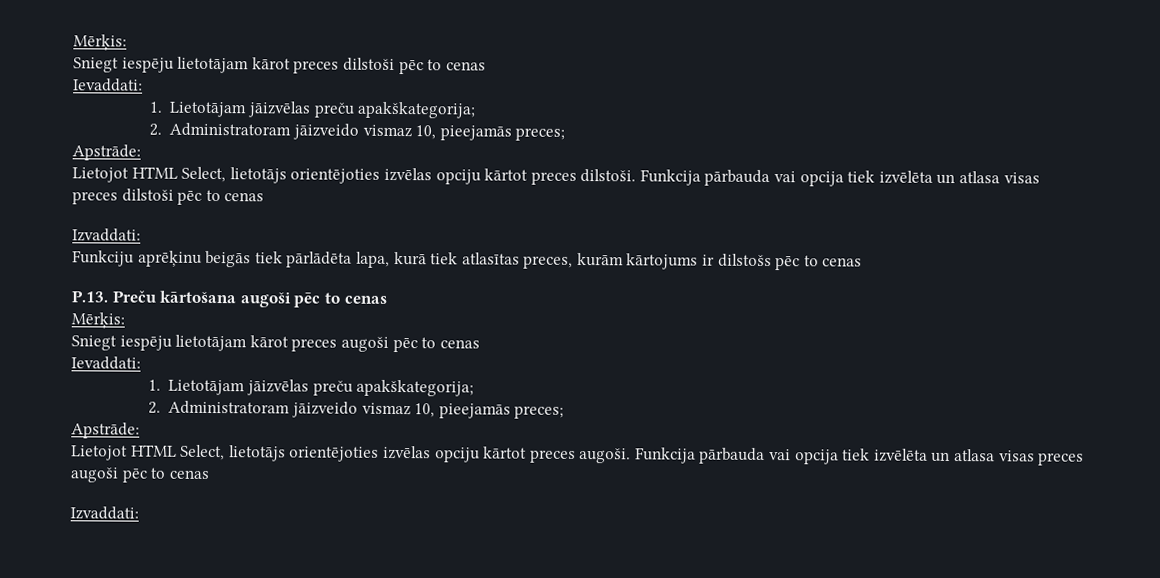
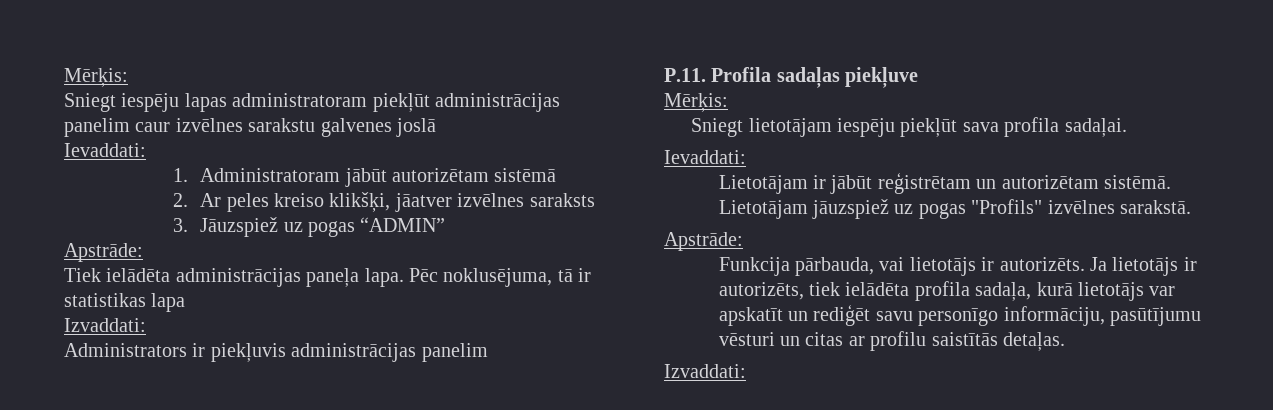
[73,34,127,51] [73,56,486,75] [73,78,143,92] [148,101,477,119] [148,122,566,141] [72,144,141,161] [72,166,1040,187] [72,188,265,205] [72,228,141,242] [72,250,863,271] [71,290,387,308] [71,312,125,329] [71,334,480,353] [71,356,141,370] [147,379,475,397] [147,400,565,419] [71,422,140,439] [71,444,1085,466] [70,467,210,483] Mērķis: // Sniegt iespēju lietotājam kārot preces dilstoši pēc to cenas // Ievaddati: // 1. Lietotājam jāizvēlas preču apakškategorija; // 2. Administratoram jāizveido vismaz 10, pieejamās preces; // Apstrāde: // Lietojot HTML Select, lietotājs orientējoties izvēlas opciju kārtot preces dilstoši. Funkcija pārbauda vai opcija tiek izvēlēta un atlasa visas preces dilstoši pēc to cenas // Izvaddati: // Funkciju aprēķinu beigās tiek pārlādēta lapa, kurā tiek atlasītas preces, kurām kārtojums ir dilstošs pēc to cenas // P.13. Preču kārtošana augoši pēc to cenas // Mērķis: // Sniegt iespēju lietotājam kārot preces augoši pēc to cenas // Ievaddati: // 1. Lietotājam jāizvēlas preču apakškategorija; // 2. Administratoram jāizveido vismaz 10, pieejamās preces; // Apstrāde: // Lietojot HTML Select, lietotājs orientējoties izvēlas opciju kārtot preces augoši. Funkcija pārbauda vai opcija tiek izvēlēta un atlasa visas preces augoši pēc to cenas -> [64,68,128,87] [64,93,560,112] [64,118,436,137] [64,143,146,157] [173,168,557,187] [173,192,595,212] [173,217,446,237] [64,243,143,262] [64,268,592,287] [64,293,186,312] [64,318,146,332] [64,343,488,362] [664,67,919,88] [664,93,728,112] [691,117,1127,137] [664,150,746,164] [718,173,1171,194] [718,199,1191,219] [664,232,743,251] [718,257,1197,276] [718,281,1176,301] [718,305,1201,326] [718,331,1065,351] Mērķis: // Sniegt iespēju lapas administratoram piekļūt administrācijas panelim caur izvēlnes sarakstu galvenes joslā // Ievaddati: // 1. Administratoram jābūt autorizētam sistēmā // 2. Ar peles kreiso klikšķi, jāatver izvēlnes saraksts // 3. Jāuzspiež uz pogas “ADMIN” // Apstrāde: // Tiek ielādēta administrācijas paneļa lapa. Pēc noklusējuma, tā ir statistikas lapa // Izvaddati: // Administrators ir piekļuvis administrācijas panelim // P.11. Profila sadaļas piekļuve // Mērķis: // Sniegt lietotājam iespēju piekļūt sava profila sadaļai. // Ievaddati: // Lietotājam ir jābūt reģistrētam un autorizētam sistēmā. Lietotājam jāuzspiež uz pogas "Profils" izvēlnes sarakstā. // Apstrāde: // Funkcija pārbauda, vai lietotājs ir autorizēts. Ja lietotājs ir autorizēts, tiek ielādēta profila sadaļa, kurā lietotājs var apskatīt un rediģēt savu personīgo informāciju, pasūtījumu vēsturi un citas ar profilu saistītās detaļas.

